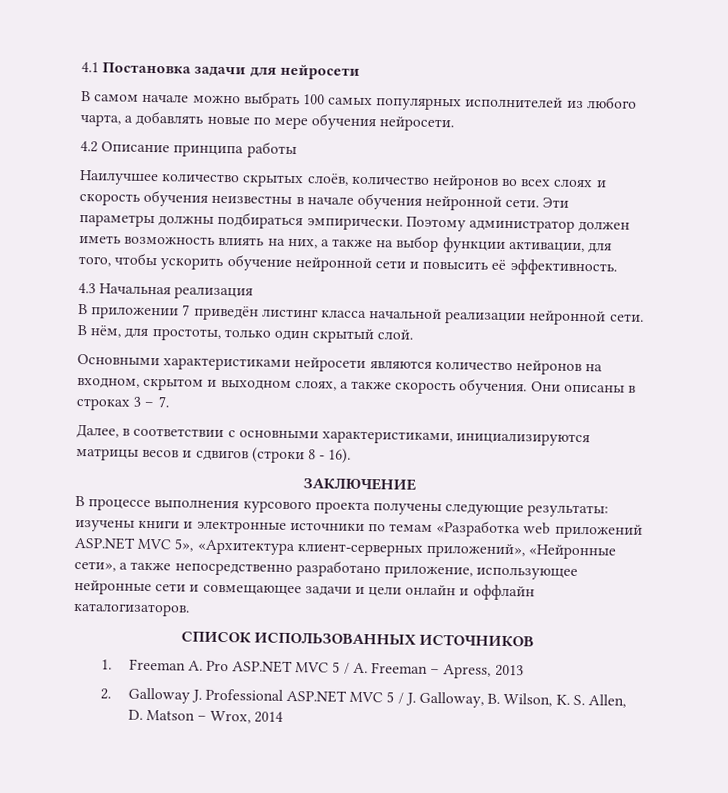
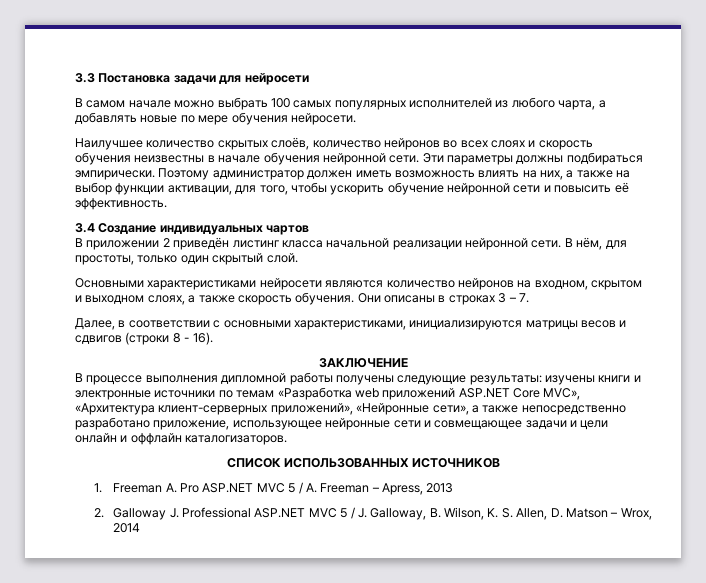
[81,62,99,73] 4.1 -> [75,73,95,83] 3.3
[80,141,297,159] // 4.2 Описание принципа работы -> (356, 119) none
[78,283,254,300] 4.3 Начальная реализация -> [75,223,310,235] 3.4 Создание индивидуальных чартов
[182,304,191,316] 7 -> [162,238,170,247] 2
[242,500,371,515] курсового проекта -> [221,372,333,385] дипломной работы
[137,538,194,552] MVC 5», -> [513,388,581,400] Core MVC»,

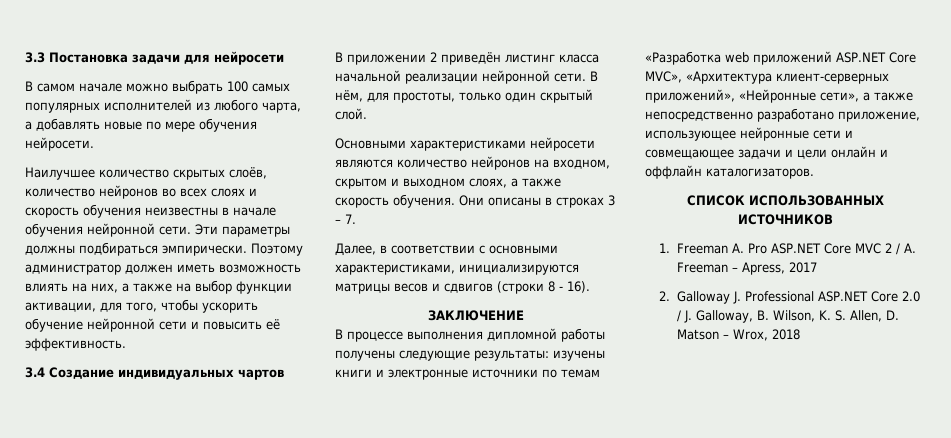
[256,483,296,493] MVC 5 -> [823,243,892,254] Core MVC 2
[426,483,454,493] 2013 -> [788,262,817,273] 2017
[308,508,348,518] MVC 5 -> [870,291,920,302] Core 2.0
[113,523,141,533] 2014 -> [771,329,800,340] 2018

